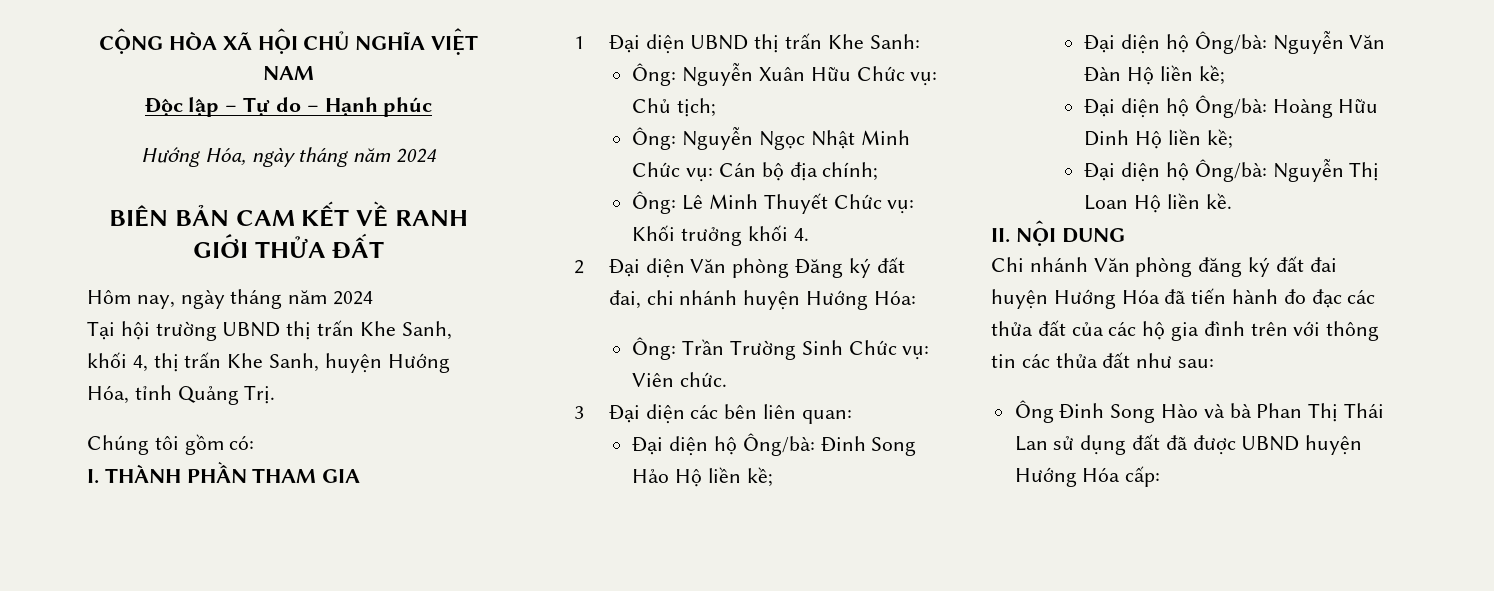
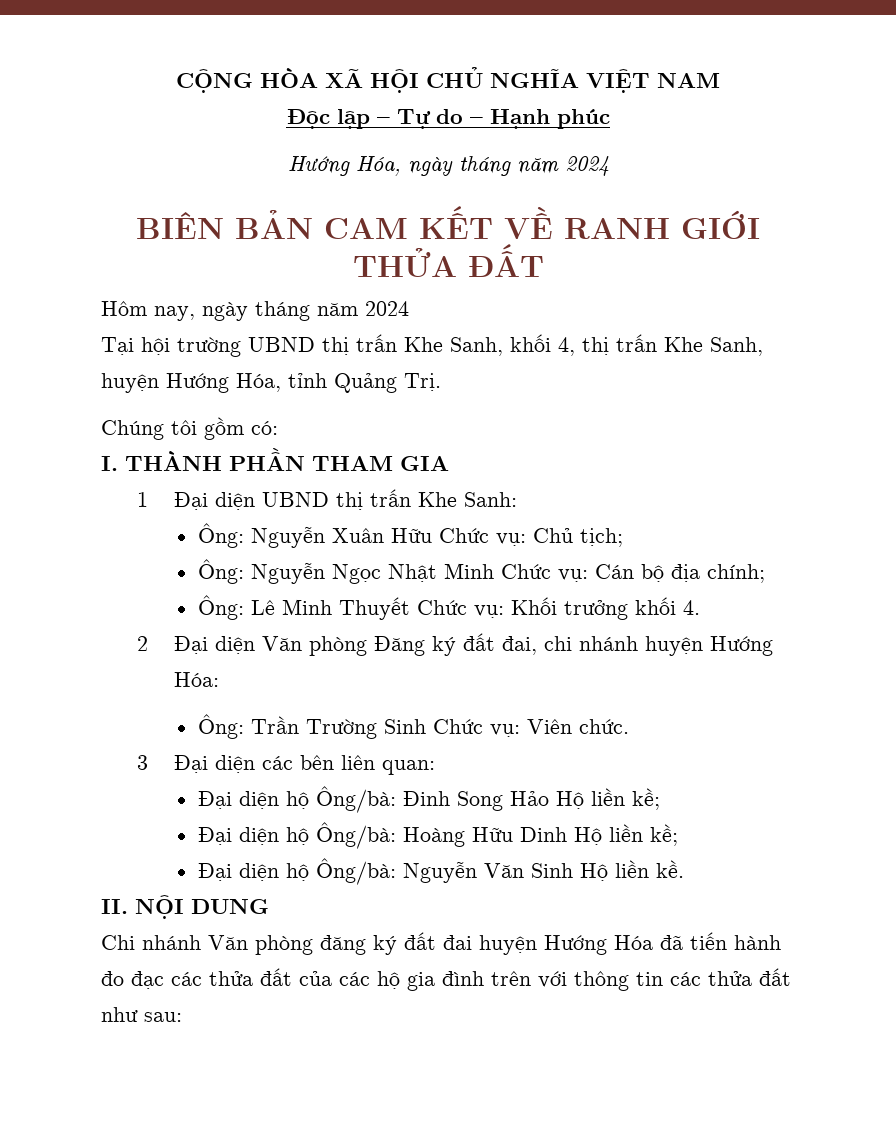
[1084,30,1386,54] [1084,65,1225,85] // Đại diện hộ Ông/bà: Nguyễn Văn Đàn Hộ liền kề; -> (660, 799) none
[1349,162,1380,181] [1084,195,1129,210] Thị Loan -> [483,863,573,878] Văn Sinh
[1014,400,1385,423] [1014,434,1363,455] [1014,466,1161,487] // Ông Đinh Song Hào và bà Phan Thị Thái Lan sử dụng đất đã được UBND huyện Hướng Hóa cấp: -> (182, 1017) none

